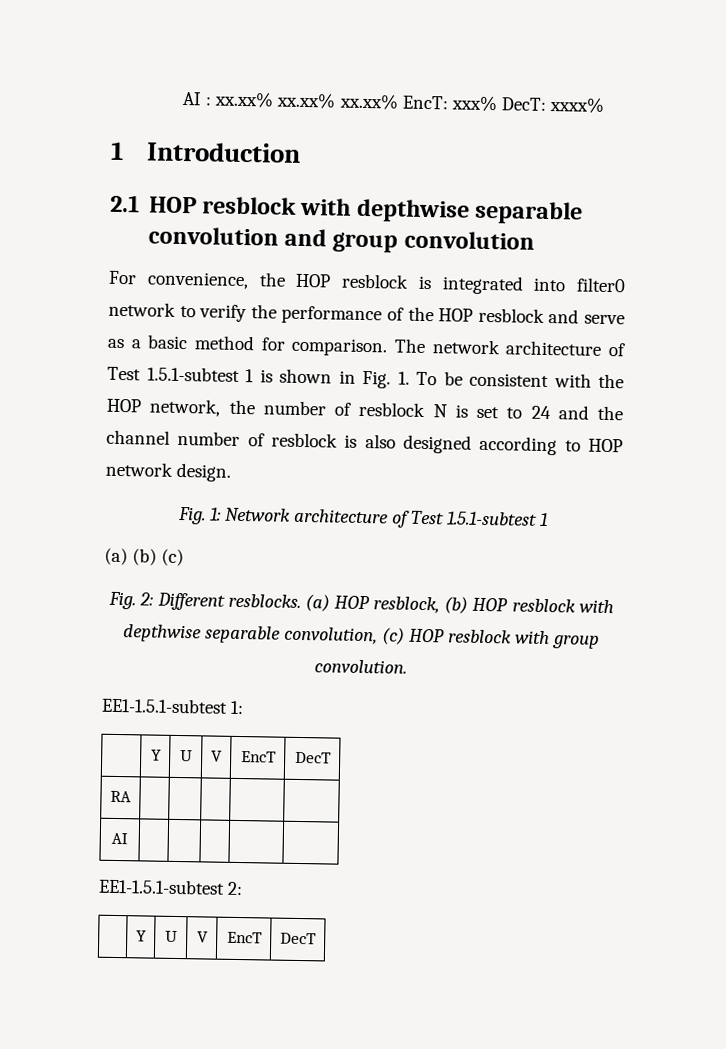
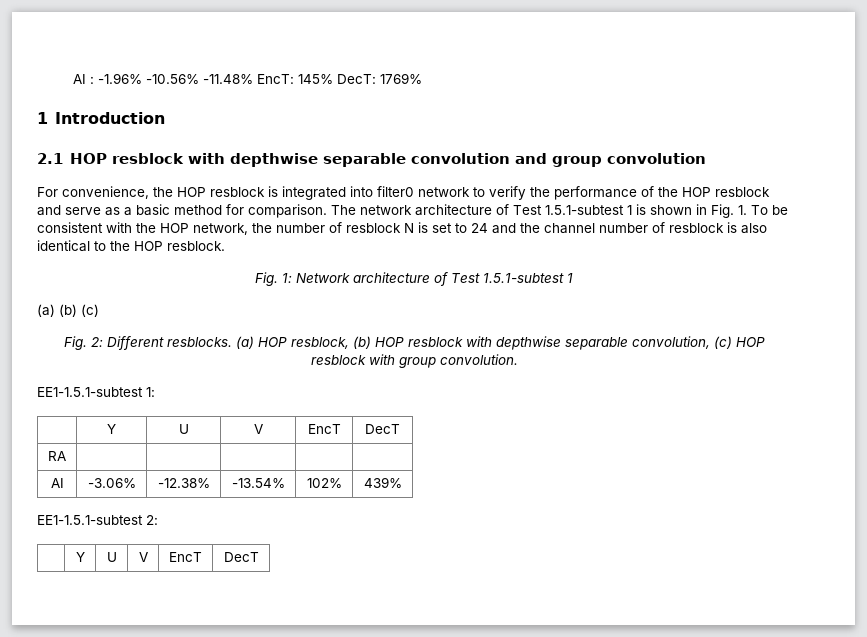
[214,91,606,113] xx.xx% xx.xx% xx.xx% EncT: xxx% DecT: xxxx% -> [98,73,423,84] -1.96% -10.56% -11.48% EncT: 145% DecT: 1769%
[403,434,623,456] [105,461,232,482] designed according to HOP network design. -> [37,240,225,252] identical to the HOP resblock.
(128, 838) | | | | -> [87,478,136,488] [157,478,210,488] [231,478,285,488] [306,478,342,488] [363,477,402,488] -3.06% | -12.38% | -13.54% | 102% | 439%

